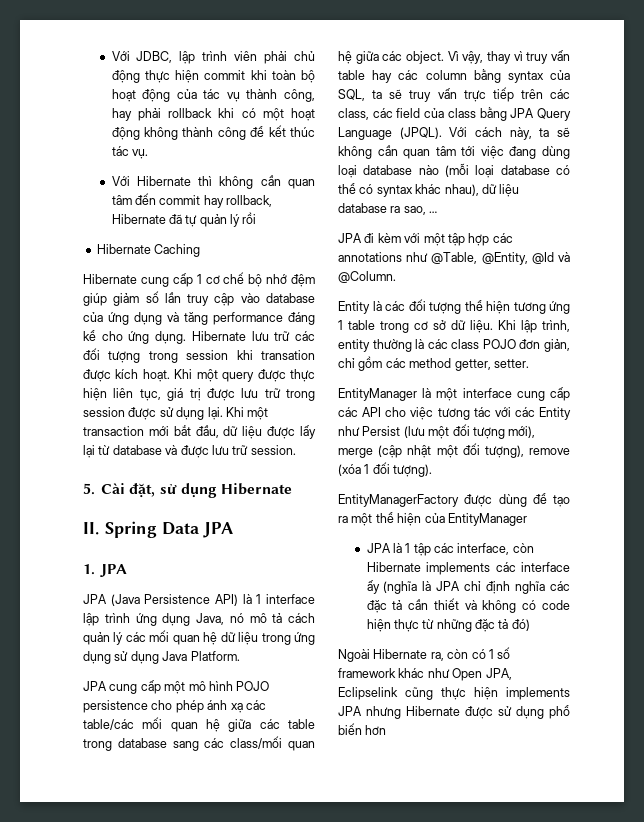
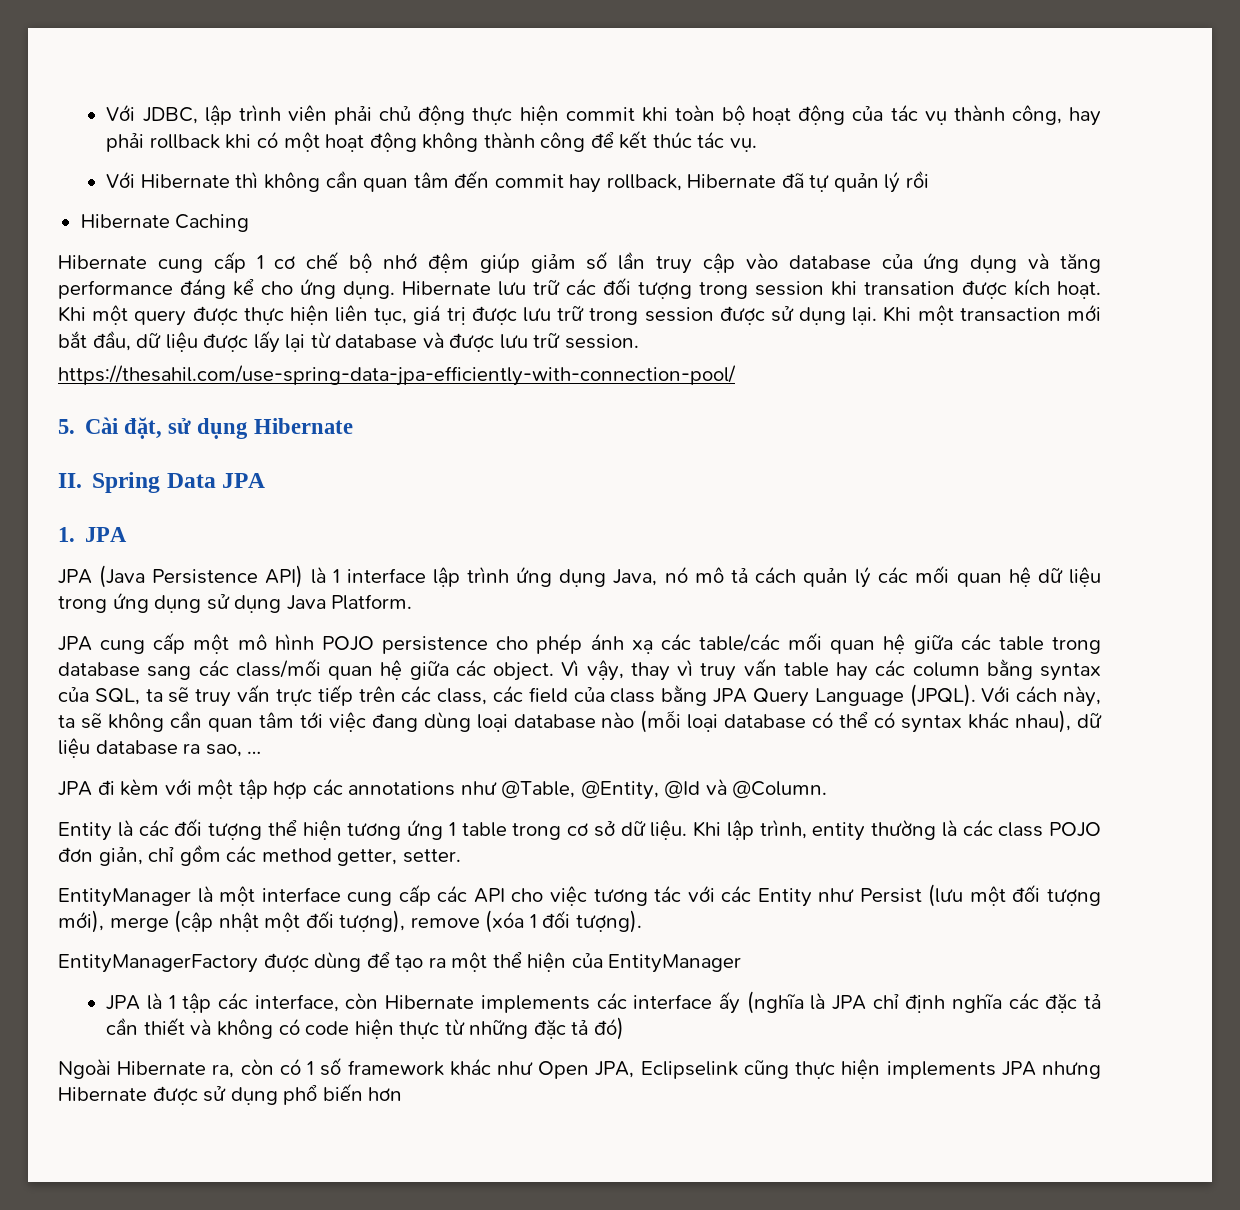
(296, 450) none -> [58,365,736,386] // https://thesahil.com/use-spring-data-jpa-efficiently-with-connection-pool/

